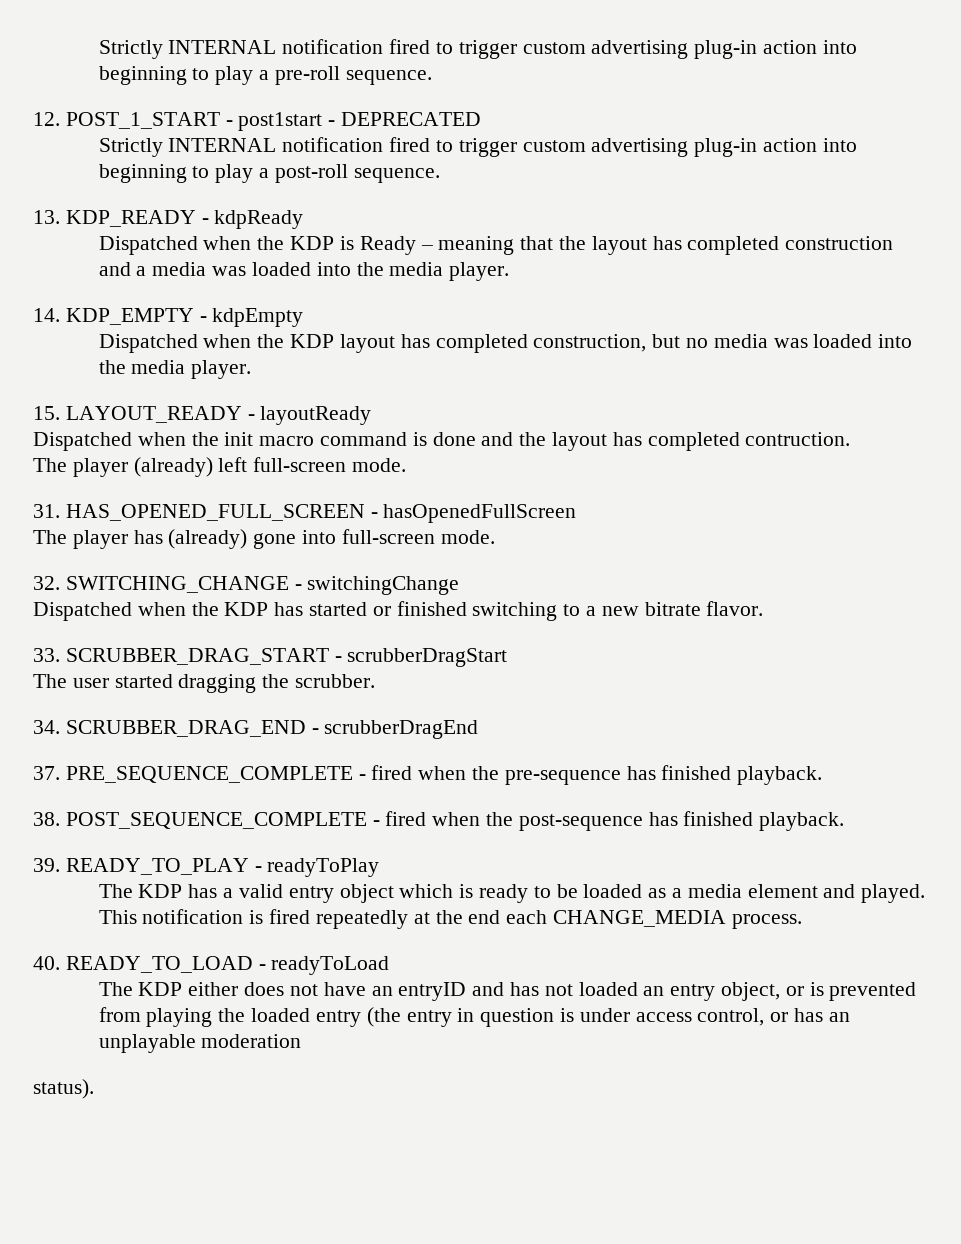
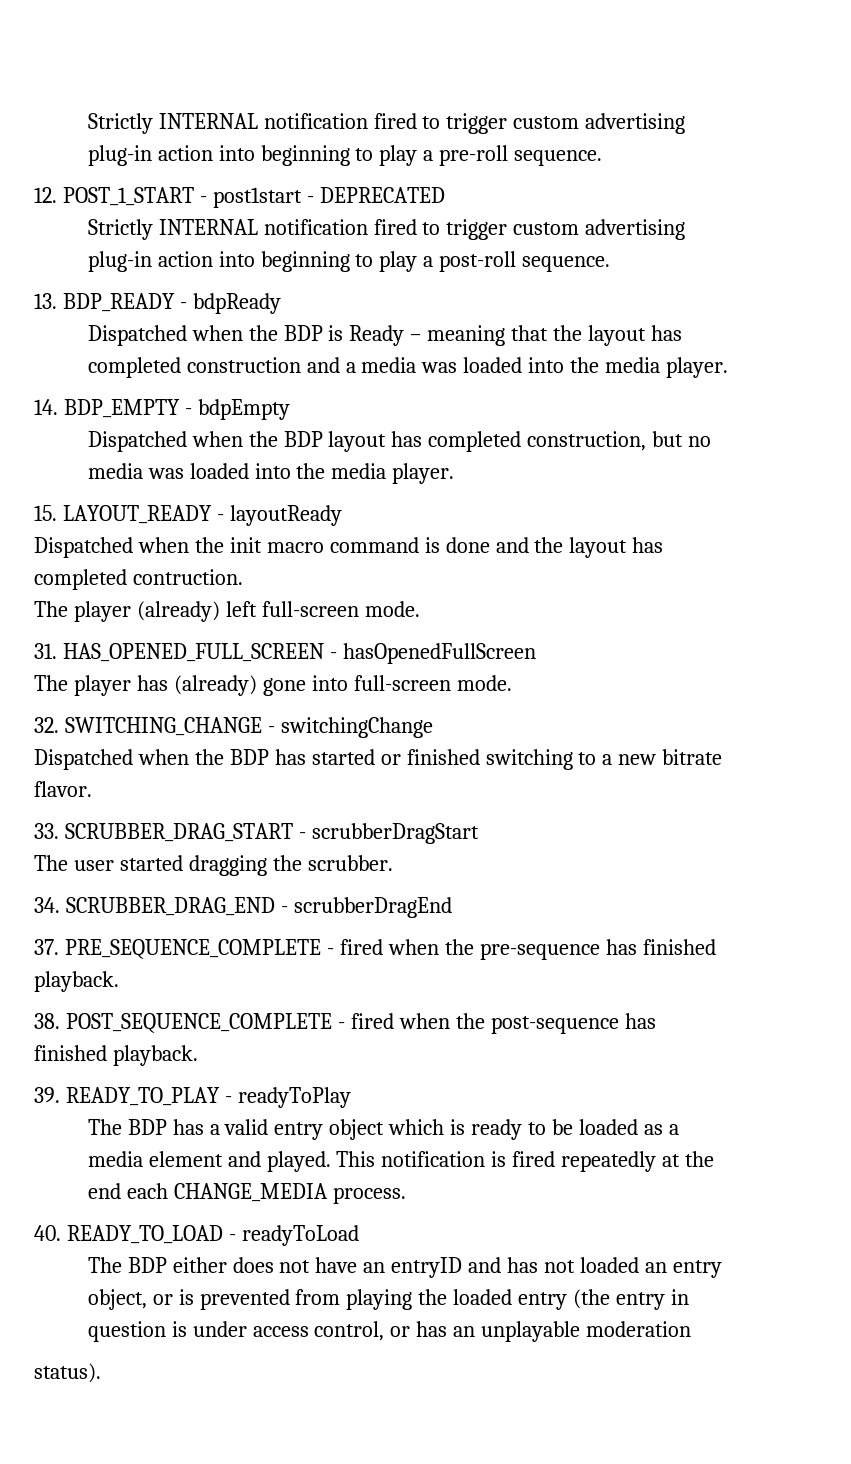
[65,210,304,229] [98,236,335,255] KDP_READY - kdpReady // Dispatched when the KDP -> [62,293,281,314] [87,325,323,346] BDP_READY - bdpReady // Dispatched when the BDP
[65,308,304,327] [98,334,335,353] KDP_EMPTY - kdpEmpty // Dispatched when the KDP -> [63,399,290,420] [87,431,323,452] BDP_EMPTY - bdpEmpty // Dispatched when the BDP
[224,602,269,616] KDP -> [229,749,269,765] BDP
[138,884,183,898] KDP -> [127,1119,167,1135] BDP
[138,982,183,996] KDP -> [127,1257,167,1273] BDP

